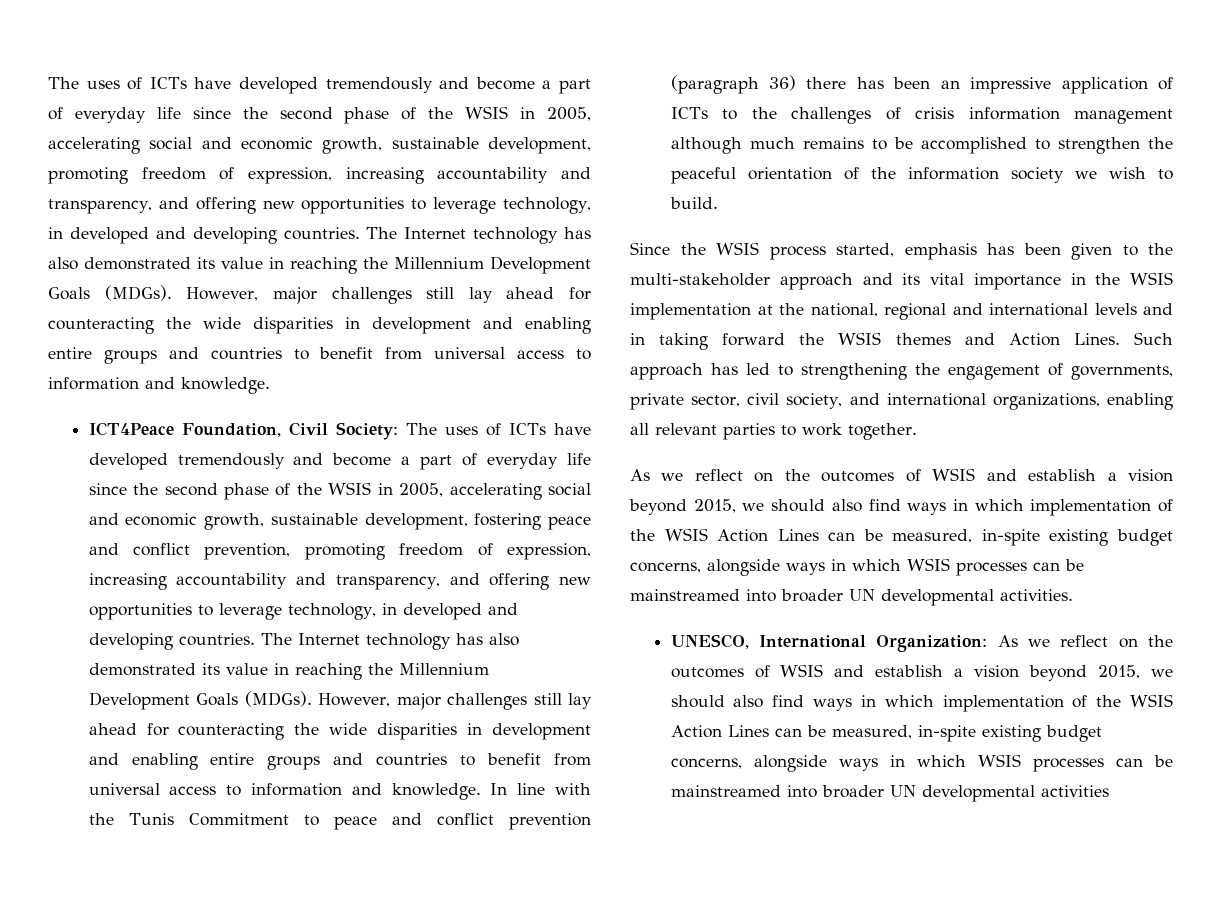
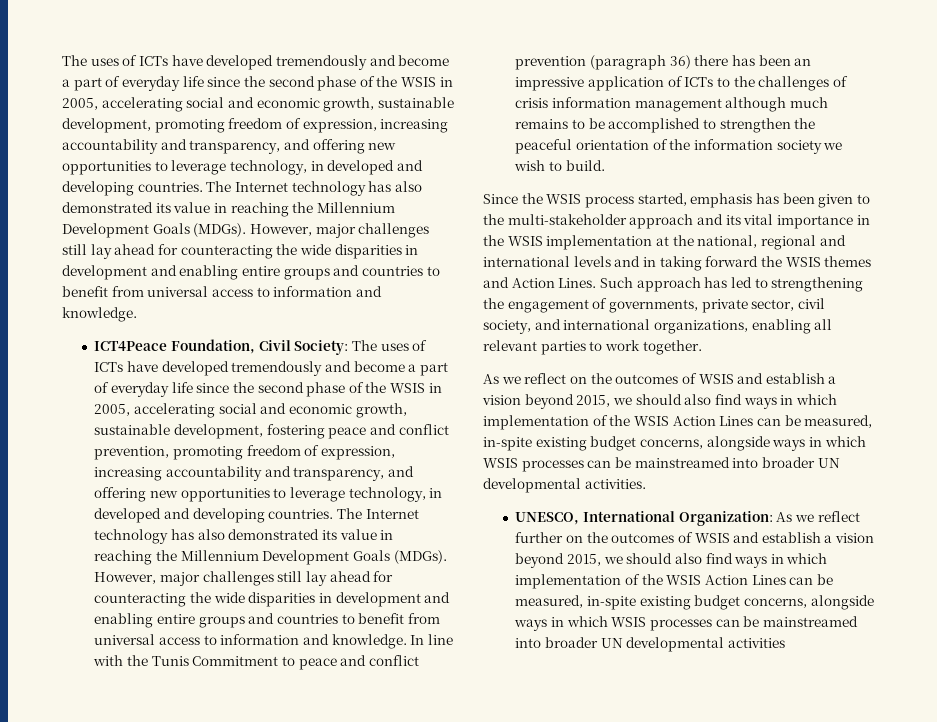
(1109, 641) none -> [515,532,564,543] further

